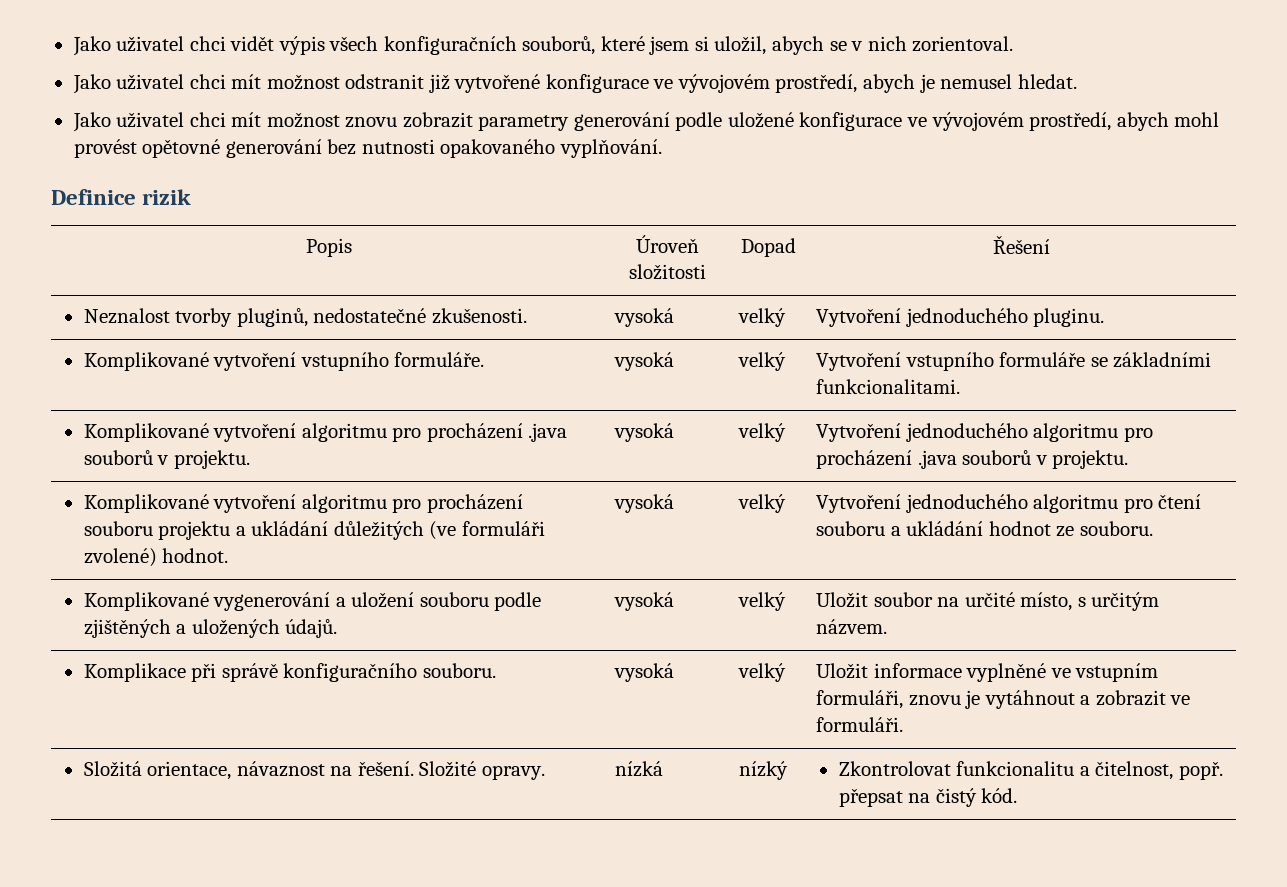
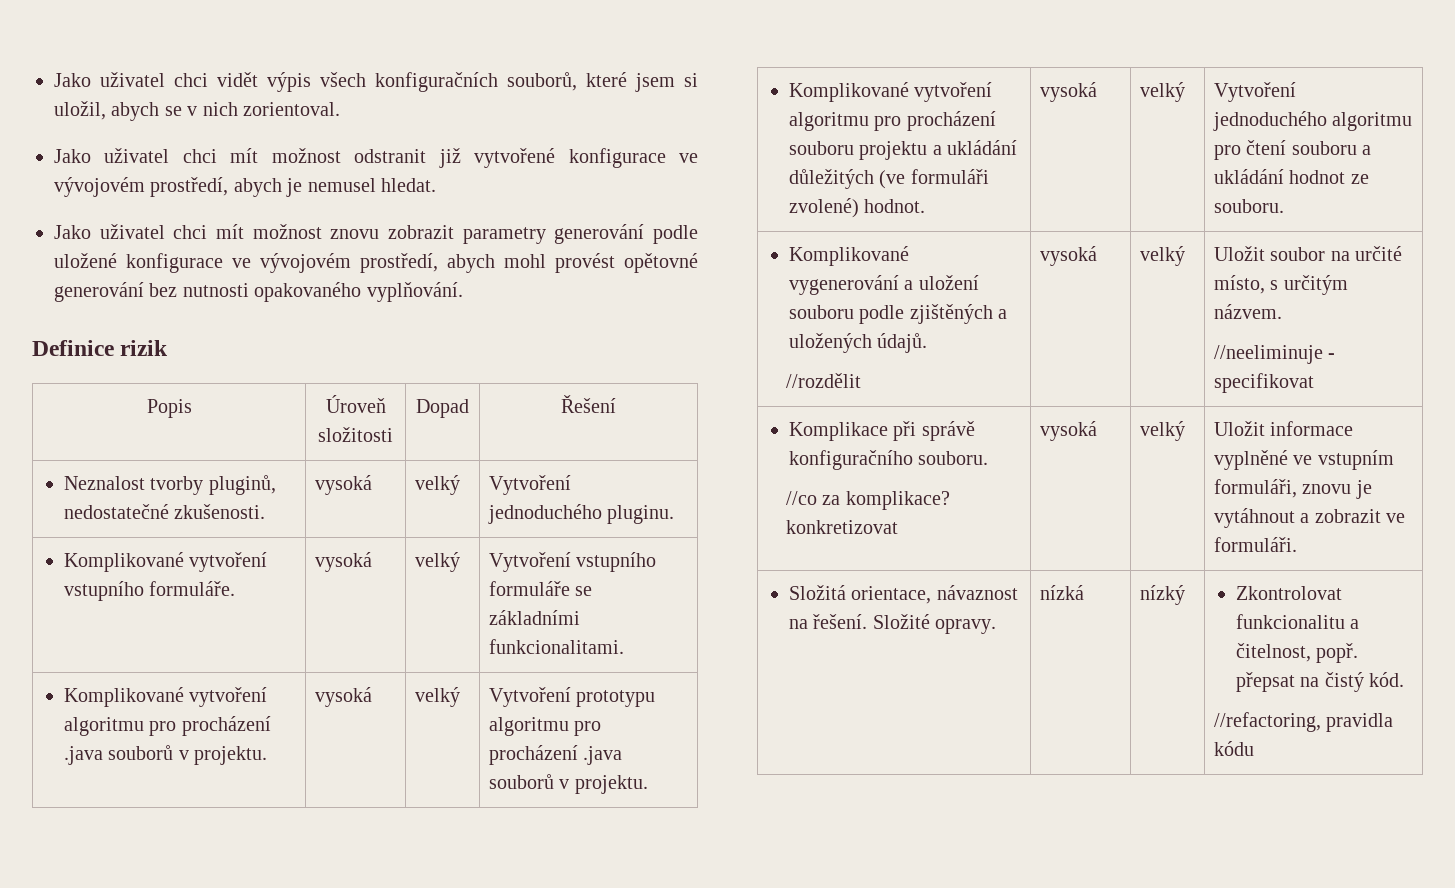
[905,423,1028,442] jednoduchého -> [576,690,656,707] prototypu
(338, 628) none -> [785,373,861,388] // //rozdělit
(888, 627) none -> [1213,345,1336,364] [1213,373,1314,393] // //neeliminuje - specifikovat
(496, 670) none -> [785,491,950,510] [785,520,898,534] // //co za komplikace? konkretizovat
(1018, 795) none -> [1213,712,1394,732] [1213,741,1254,756] // //refactoring, pravidla kódu

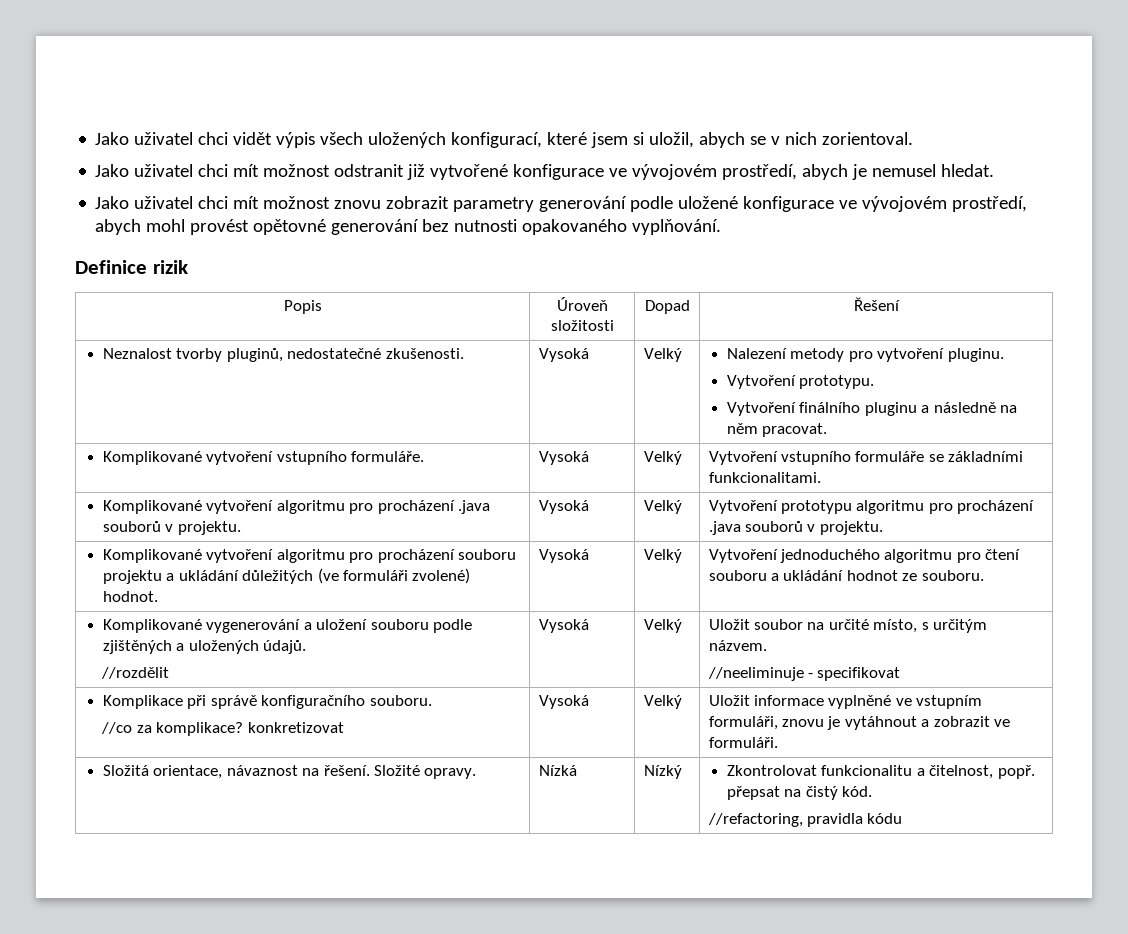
[375,72,577,92] konfiguračních souborů, -> [368,132,543,148] uložených konfigurací,
[314,475,372,495] [414,475,460,495] [488,475,571,495] [487,504,675,524] vysoká | velký | Vytvoření jednoduchého pluginu. -> [538,348,589,362] [643,348,682,362] [726,348,1004,362] [726,375,875,389] [726,402,1017,416] [726,423,828,437] Vysoká | Velký | Nalezení metody pro vytvoření pluginu. // Vytvoření prototypu. // Vytvoření finálního pluginu a následně na něm pracovat.
[314,552,372,572] [414,552,460,572] vysoká | velký -> [538,451,589,465] [643,451,682,465] Vysoká | Velký
[314,687,372,707] [414,687,460,707] vysoká | velký -> [538,500,589,514] [643,500,682,514] Vysoká | Velký
[1039,82,1097,102] [1139,82,1185,102] vysoká | velký -> [538,549,589,563] [643,549,682,563] Vysoká | Velký
[1039,246,1097,266] [1139,246,1185,266] vysoká | velký -> [538,619,589,633] [643,619,682,633] Vysoká | Velký
[1039,421,1097,441] [1139,421,1185,441] vysoká | velký -> [538,695,589,709] [643,695,682,709] Vysoká | Velký
[1039,585,1084,600] [1139,585,1185,605] nízká | nízký -> [538,765,577,776] [643,765,682,779] Nízká | Nízký

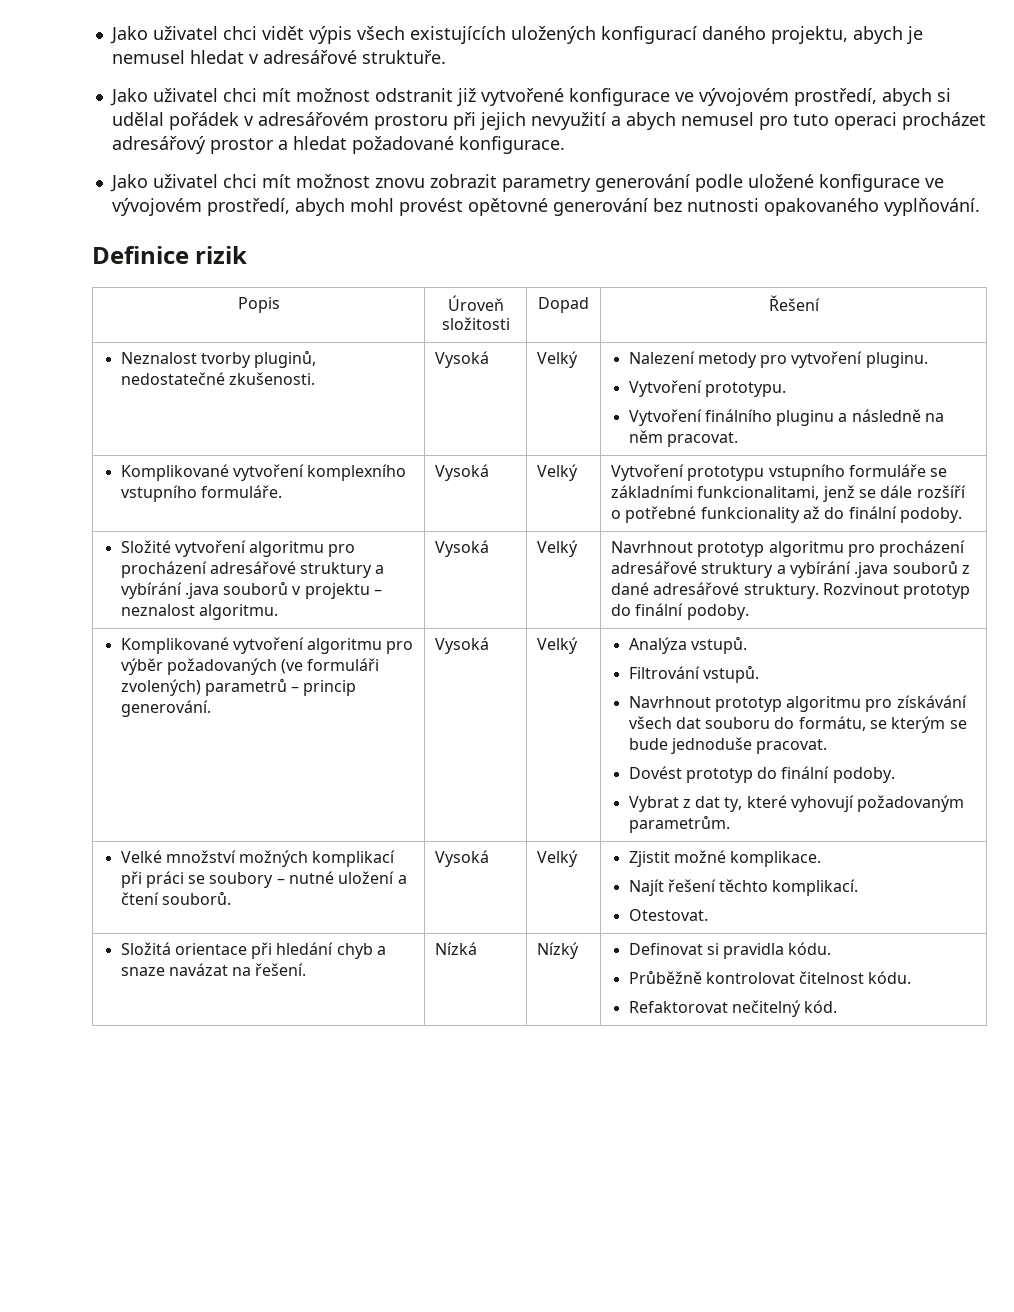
[368,132,914,148] uložených konfigurací, které jsem si uložil, abych se v nich zorientoval. -> [409,26,923,44] [111,50,446,64] existujících uložených konfigurací daného projektu, abych je nemusel hledat v adresářové struktuře.
[852,164,995,180] je nemusel hledat. -> [936,88,951,102] [111,112,986,130] [111,136,565,154] si udělal pořádek v adresářovém prostoru při jejich nevyužití a abych nemusel pro tuto operaci procházet adresářový prostor a hledat požadované konfigurace.
(274, 458) none -> [307,464,407,481] komplexního
(778, 458) none -> [687,466,765,481] prototypu
[708,472,821,483] [102,500,490,514] [102,521,241,535] [538,500,589,514] [643,500,682,514] [708,500,1035,514] [708,521,883,535] [102,549,516,563] [102,568,471,584] [102,591,158,602] [538,549,589,563] [643,549,682,563] [708,549,1021,563] [708,570,984,581] [102,619,472,633] [102,640,307,654] [101,667,170,679] [538,619,589,633] [643,619,682,633] [708,619,988,633] [708,640,767,651] [707,667,901,681] [102,695,432,709] [101,722,344,736] [538,695,589,709] [643,695,682,709] [708,695,983,709] [708,716,1011,730] [708,737,778,748] [102,765,298,779] funkcionalitami. // Komplikované vytvoření algoritmu pro procházení .java souborů v projektu. | Vysoká | Velký | Vytvoření prototypu algoritmu pro procházení .java souborů v projektu. // Komplikované vytvoření algoritmu pro procházení souboru projektu a ukládání důležitých (ve formuláři zvolené) hodnot. | Vysoká | Velký | Vytvoření jednoduchého algoritmu pro čtení souboru a ukládání hodnot ze souboru. // Komplikované vygenerování a uložení souboru podle zjištěných a uložených údajů. // //rozdělit | Vysoká | Velký | Uložit soubor na určité místo, s určitým názvem. // //neeliminuje - specifikovat // Komplikace při správě konfiguračního souboru. // //co za komplikace? konkretizovat | Vysoká | Velký | Uložit informace vyplněné ve vstupním formuláři, znovu je vytáhnout a zobrazit ve formuláři. // Složitá orientace, návaznost -> [697,485,966,502] [610,506,962,523] [120,540,356,557] [120,561,385,578] [120,581,383,599] [120,604,278,620] [434,540,489,557] [536,540,578,557] [610,540,966,557] [610,560,970,578] [610,582,971,599] [610,603,749,620] [120,637,414,654] [120,658,380,675] [120,678,357,696] [120,700,211,717] [434,637,489,654] [536,637,578,654] [628,636,747,654] [628,665,759,683] [628,695,967,712] [628,716,967,733] [628,737,828,754] [628,766,895,783] [628,795,965,812] [628,815,730,833] [120,850,396,867] [120,871,407,888] [120,891,231,905] [434,850,489,867] [536,850,578,867] [628,850,822,867] [628,879,859,896] [628,909,708,921] [120,942,387,959] [120,963,228,976] funkcionalitami, jenž se dále rozšíří o potřebné funkcionality až do finální podoby. // Složité vytvoření algoritmu pro procházení adresářové struktury a vybírání .java souborů v projektu – neznalost algoritmu. | Vysoká | Velký | Navrhnout prototyp algoritmu pro procházení adresářové struktury a vybírání .java souborů z dané adresářové struktury. Rozvinout prototyp do finální podoby. // Komplikované vytvoření algoritmu pro výběr požadovaných (ve formuláři zvolených) parametrů – princip generování. | Vysoká | Velký | Analýza vstupů. // Filtrování vstupů. // Navrhnout prototyp algoritmu pro získávání všech dat souboru do formátu, se kterým se bude jednoduše pracovat. // Dovést prototyp do finální podoby. // Vybrat z dat ty, které vyhovují požadovaným parametrům. // Velké množství možných komplikací při práci se soubory – nutné uložení a čtení souborů. | Vysoká | Velký | Zjistit možné komplikace. // Najít řešení těchto komplikací. // Otestovat. // Složitá orientace při hledání chyb a snaze navázat
[373,765,477,779] Složité opravy. -> (307, 969) none
[726,765,1035,779] [726,786,873,800] [707,813,903,827] Zkontrolovat funkcionalitu a čitelnost, popř. přepsat na čistý kód. // //refactoring, pravidla kódu -> [628,942,832,959] [628,970,912,984] [628,1000,838,1017] Definovat si pravidla kódu. // Průběžně kontrolovat čitelnost kódu. // Refaktorovat nečitelný kód.

